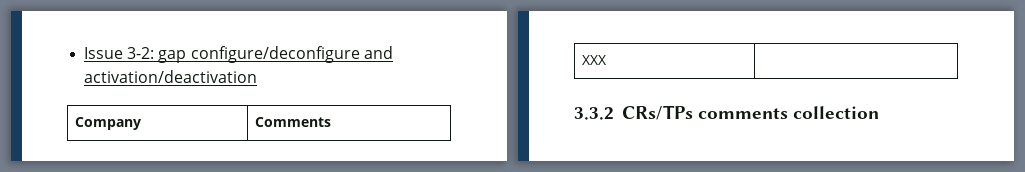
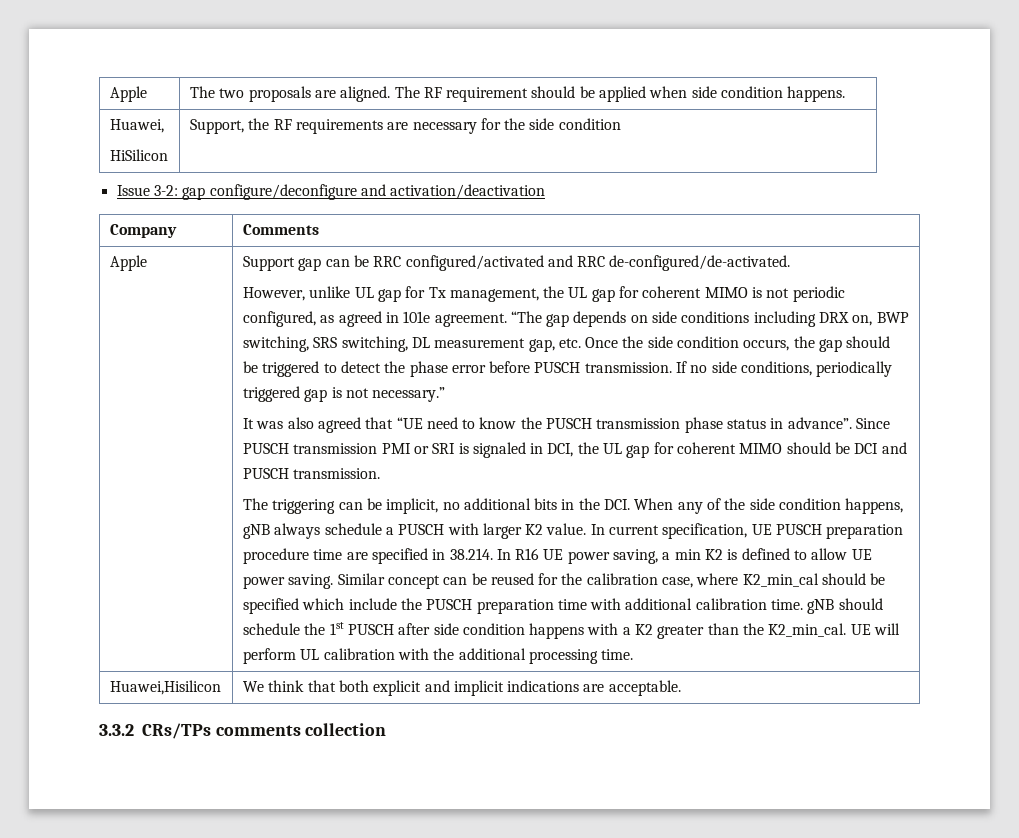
(84, 53) none -> [109,86,147,102] [189,86,846,102] [109,119,164,133] [109,149,168,161] [189,118,621,134] Apple | The two proposals are aligned. The RF requirement should be applied when side condition happens. // Huawei, // HiSilicon | Support, the RF requirements are necessary for the side condition //
[581,55,607,65] XXX | -> [109,255,147,271] [242,255,791,271] [242,286,845,302] [242,311,909,327] [242,336,891,352] [242,361,893,377] [242,386,446,402] [242,417,891,433] [242,442,907,458] [242,468,381,479] [242,498,904,514] [242,523,904,539] [242,548,872,564] [242,573,886,589] [242,598,883,614] [242,622,901,639] [242,648,634,664] [109,680,221,695] [242,680,681,696] Apple | Support gap can be RRC configured/activated and RRC de-configured/de-activated. // However, unlike UL gap for Tx management, the UL gap for coherent MIMO is not periodic configured, as agreed in 101e agreement. “The gap depends on side conditions including DRX on, BWP switching, SRS switching, DL measurement gap, etc. Once the side condition occurs, the gap should be triggered to detect the phase error before PUSCH transmission. If no side conditions, periodically triggered gap is not necessary.” // It was also agreed that “UE need to know the PUSCH transmission phase status in advance”. Since PUSCH transmission PMI or SRI is signaled in DCI, the UL gap for coherent MIMO should be DCI and PUSCH transmission. // The triggering can be implicit, no additional bits in the DCI. When any of the side condition happens, gNB always schedule a PUSCH with larger K2 value. In current specification, UE PUSCH preparation procedure time are specified in 38.214. In R16 UE power saving, a min K2 is defined to allow UE power saving. Similar concept can be reused for the calibration case, where K2_min_cal should be specified which include the PUSCH preparation time with additional calibration time. gNB should schedule the 1st PUSCH after side condition happens with a K2 greater than the K2_min_cal. UE will perform UL calibration with the additional processing time. // Huawei,Hisilicon | We think that both explicit and implicit indications are acceptable.

